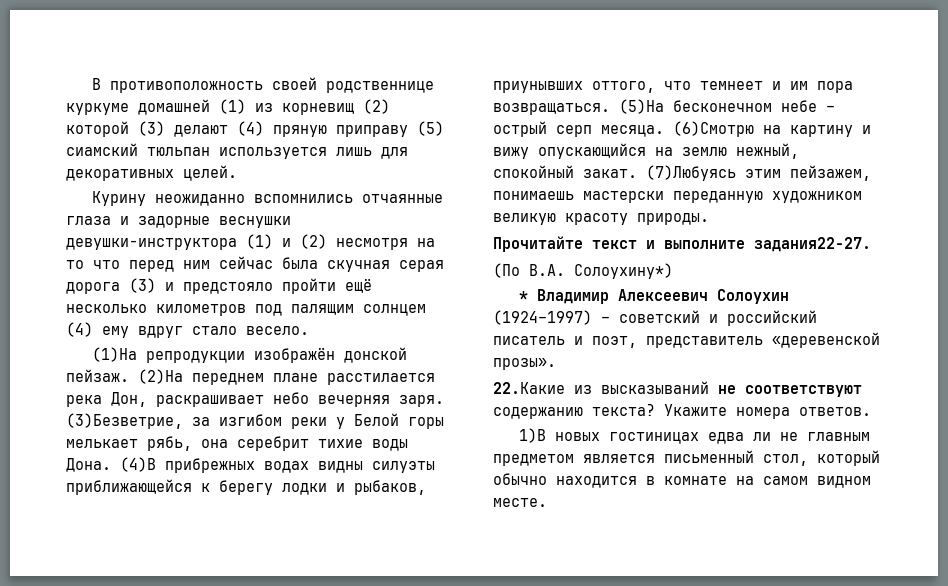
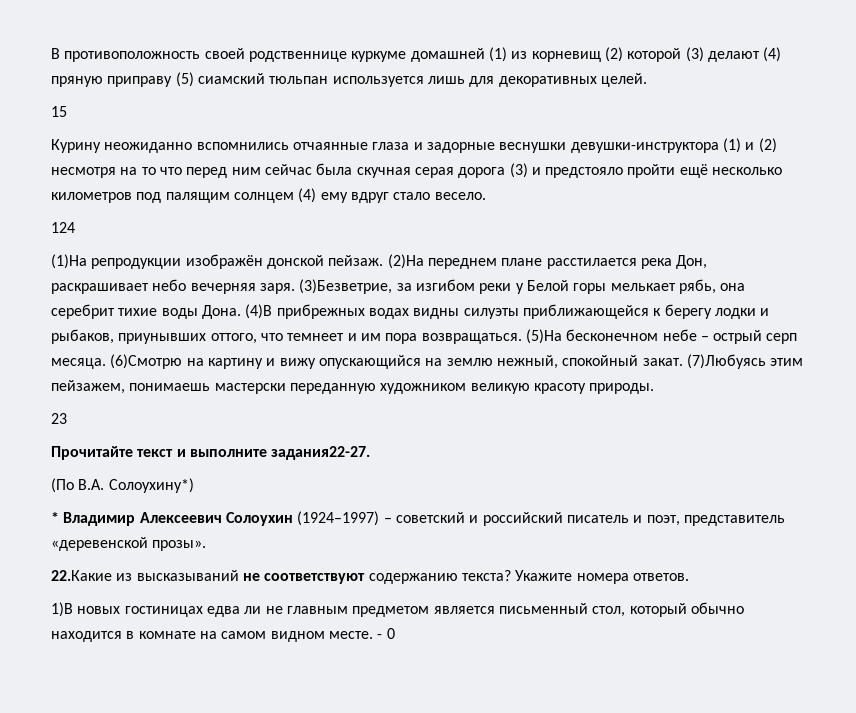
(237, 173) none -> [51,106,67,117] // 15
(309, 330) none -> [51,222,75,233] // 124
(709, 219) none -> [51,413,67,424] // 23
(547, 502) none -> [377,628,395,639] - 0

